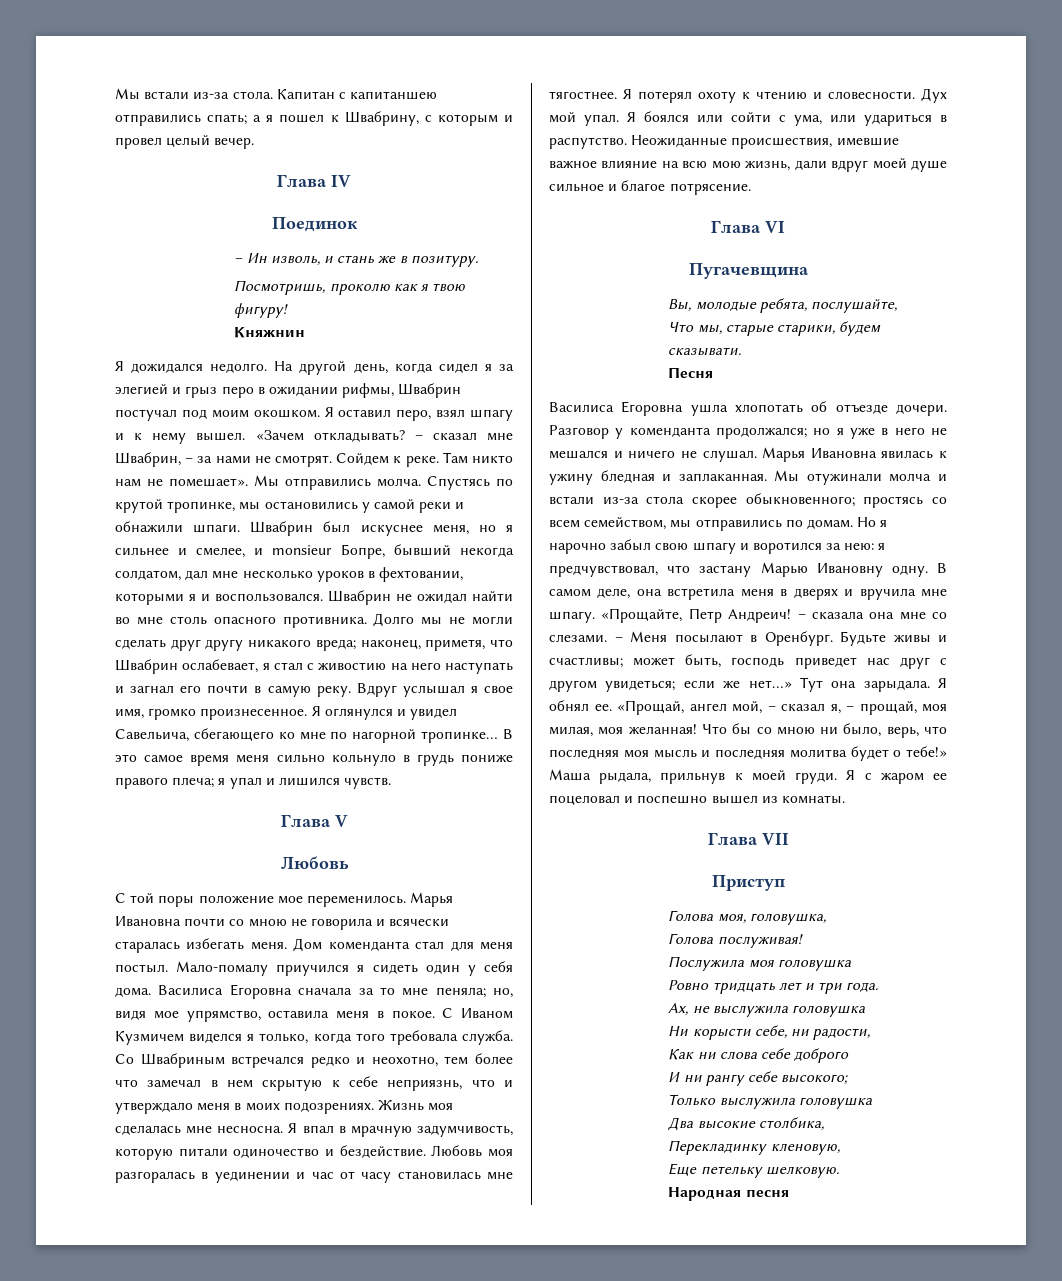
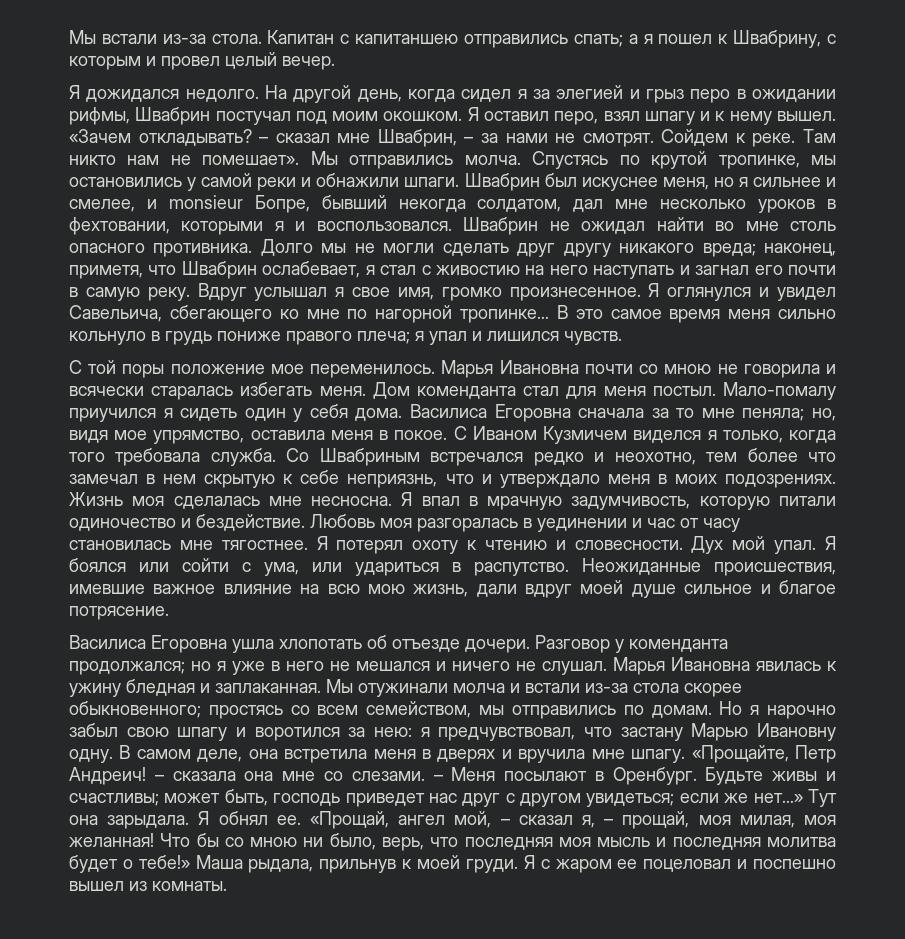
[277,174,351,187] [271,217,358,232] [234,253,478,267] [234,280,467,295] [234,303,289,318] [234,327,306,338] // Глава IV // Поединок // – Ин изволь, и стань же в позитуру. // Посмотришь, проколю как я твою фигуру! // Княжнин -> (335, 63) none
[280,814,348,827] [280,856,349,869] // Глава V // Любовь -> (622, 338) none
[711,220,785,233] [688,263,809,279] [668,298,897,313] [668,321,882,336] [668,347,742,356] [668,367,714,378] // Глава VI // Пугачевщина // Вы, молодые ребята, послушайте, // Что мы, старые старики, будем сказывати. // Песня -> (169, 613) none
[707,832,789,845] [711,875,786,891] [668,910,826,925] [668,933,803,948] [668,956,852,971] [668,980,879,994] [668,1003,866,1017] [668,1025,871,1040] [668,1048,850,1063] [668,1071,849,1086] [668,1094,873,1109] [668,1117,824,1131] [668,1140,840,1155] [668,1163,839,1178] [668,1187,789,1201] // Глава VII // Приступ // Голова моя, головушка, // Голова послуживая! // Послужила моя головушка // Ровно тридцать лет и три года. // Ах, не выслужила головушка // Ни корысти себе, ни радости, // Как ни слова себе доброго // И ни рангу себе высокого; // Только выслужила головушка // Два высокие столбика, // Перекладинку кленовую, // Еще петельку шелковую. // Народная песня -> (227, 886) none

